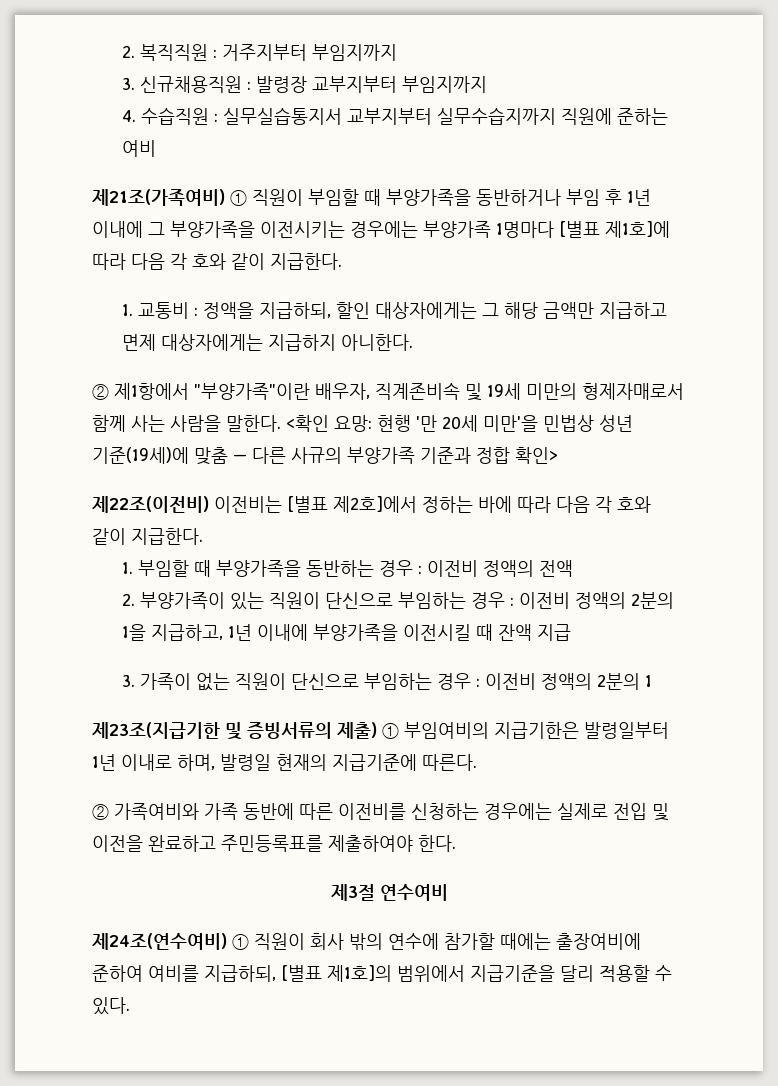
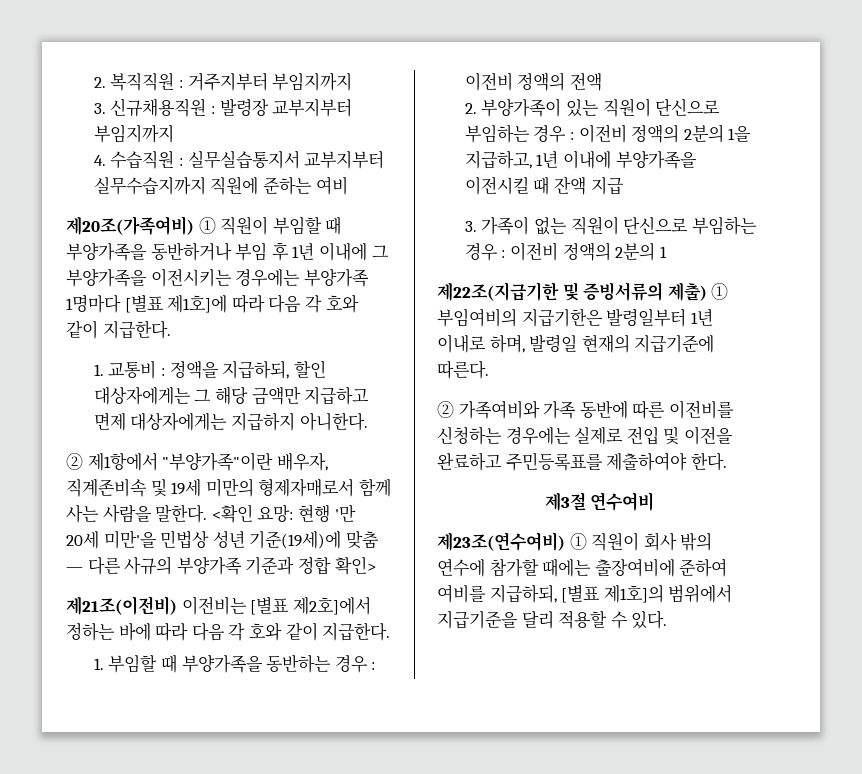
[92,189,225,206] 제21조(가족여비) -> [66,216,194,235] 제20조(가족여비)
[92,496,209,513] 제22조(이전비) -> [66,596,177,615] 제21조(이전비)
[92,722,220,739] 제23조(지급기한 -> [437,282,559,301] 제22조(지급기한
[92,933,227,950] 제24조(연수여비) -> [437,532,565,551] 제23조(연수여비)

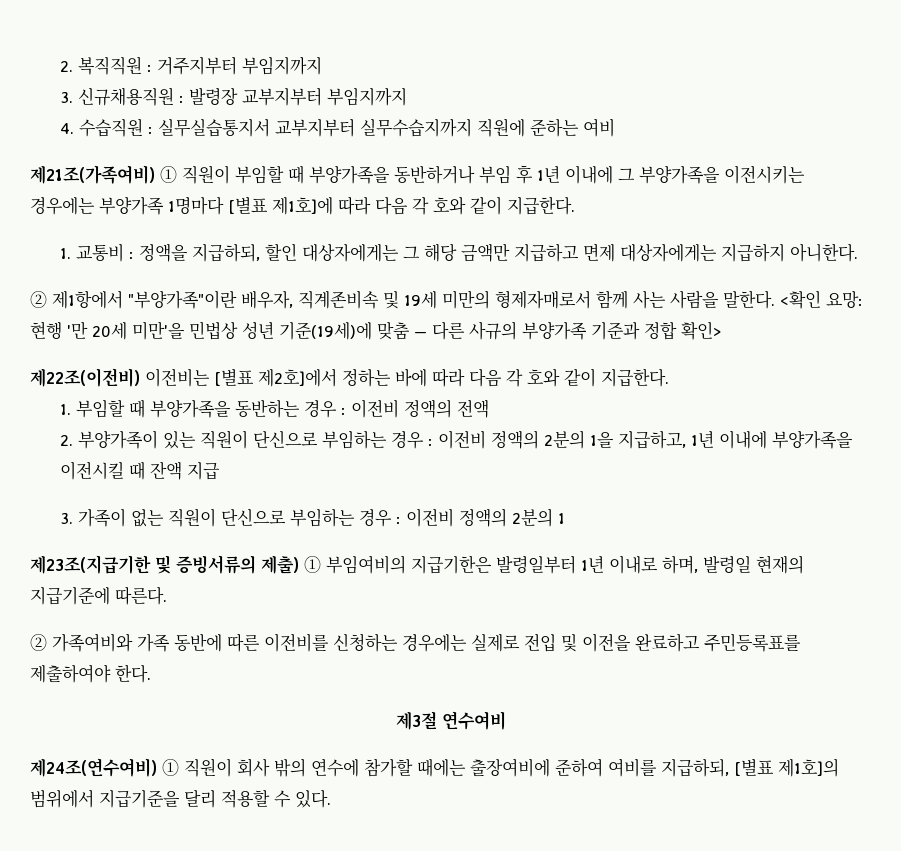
[66,216,194,235] 제20조(가족여비) -> [30,165,155,184] 제21조(가족여비)
[66,596,177,615] 제21조(이전비) -> [30,368,140,387] 제22조(이전비)
[437,282,559,301] 제22조(지급기한 -> [30,555,151,574] 제23조(지급기한
[437,532,565,551] 제23조(연수여비) -> [30,758,157,777] 제24조(연수여비)

